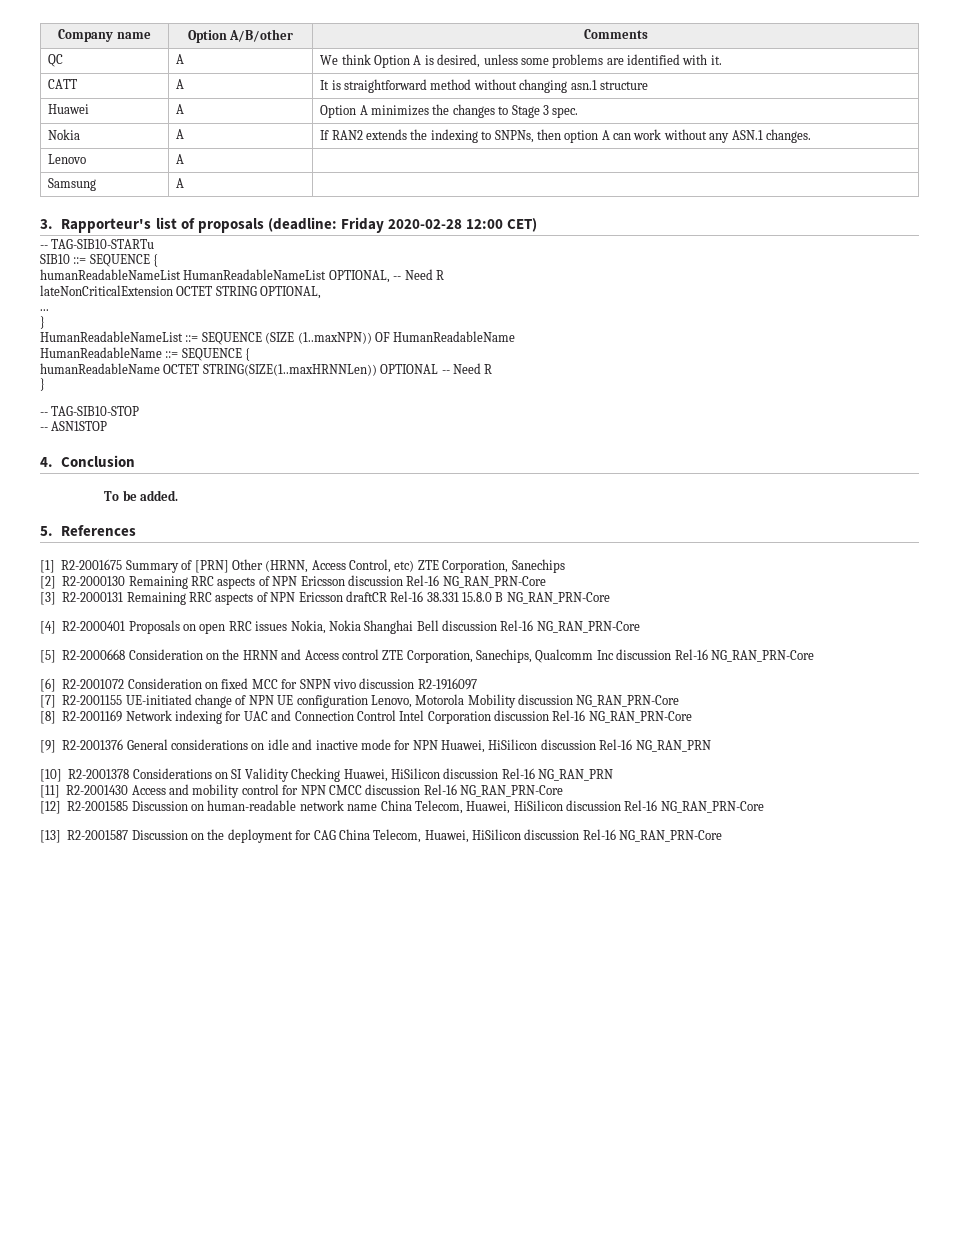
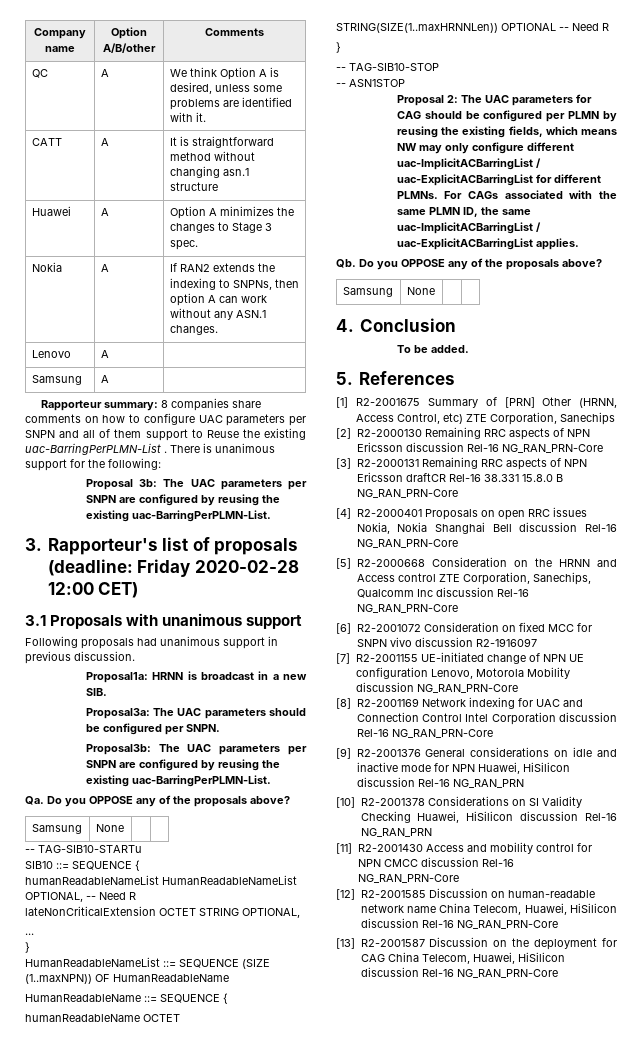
(185, 183) none -> [41,398,262,411] [25,413,306,426] [25,428,306,441] [25,443,275,455] [25,458,161,471] [85,479,307,490] [85,494,280,506] [85,510,271,522] // Rapporteur summary: 8 companies share comments on how to configure UAC parameters per SNPN and all of them support to Reuse the existing uac-BarringPerPLMN-List . There is unanimous support for the following: // Proposal 3b: The UAC parameters per SNPN are configured by reusing the existing uac-BarringPerPLMN-List.
(537, 225) none -> [25,613,303,629] [25,636,278,649] [25,651,135,664] [85,671,307,683] [85,688,107,696] [85,708,306,719] [85,723,220,735] [85,744,307,755] [85,759,280,771] [85,775,271,787] [25,795,290,807] [31,824,82,834] [95,824,124,832] // 3.1 Proposals with unanimous support // Following proposals had unanimous support in previous discussion. // Proposal1a: HRNN is broadcast in a new SIB. // Proposal3a: The UAC parameters should be configured per SNPN. // Proposal3b: The UAC parameters per SNPN are configured by reusing the existing uac-BarringPerPLMN-List. // Qa. Do you OPPOSE any of the proposals above? // Samsung | None | |
(108, 426) none -> [396,94,592,106] [396,110,617,122] [396,126,617,138] [396,142,574,154] [396,158,541,170] [396,174,601,186] [396,190,617,199] [396,207,531,217] [396,222,541,234] [396,238,579,250] [336,258,602,270] [342,287,393,297] [406,287,435,295] // Proposal 2: The UAC parameters for CAG should be configured per PLMN by reusing the existing fields, which means NW may only configure different uac-ImplicitACBarringList / uac-ExplicitACBarringList for different PLMNs. For CAGs associated with the same PLMN ID, the same uac-ImplicitACBarringList / uac-ExplicitACBarringList applies. // Qb. Do you OPPOSE any of the proposals above? // Samsung | None | |

